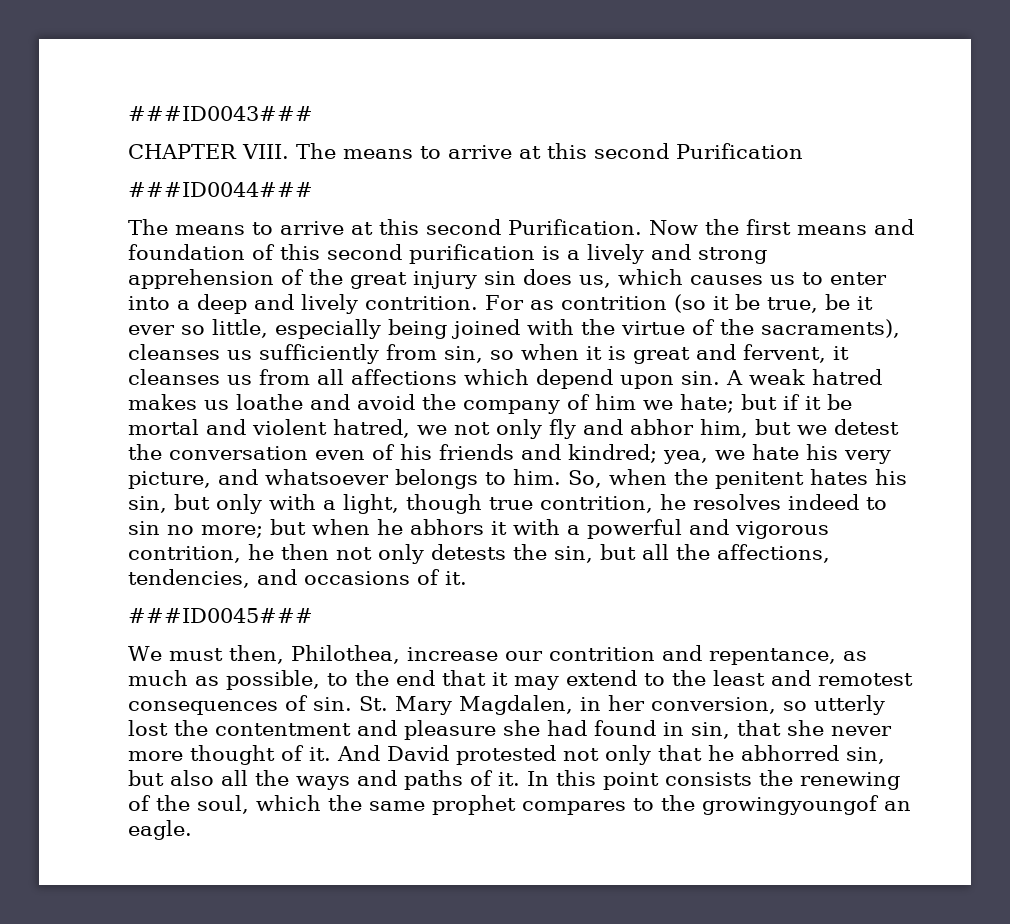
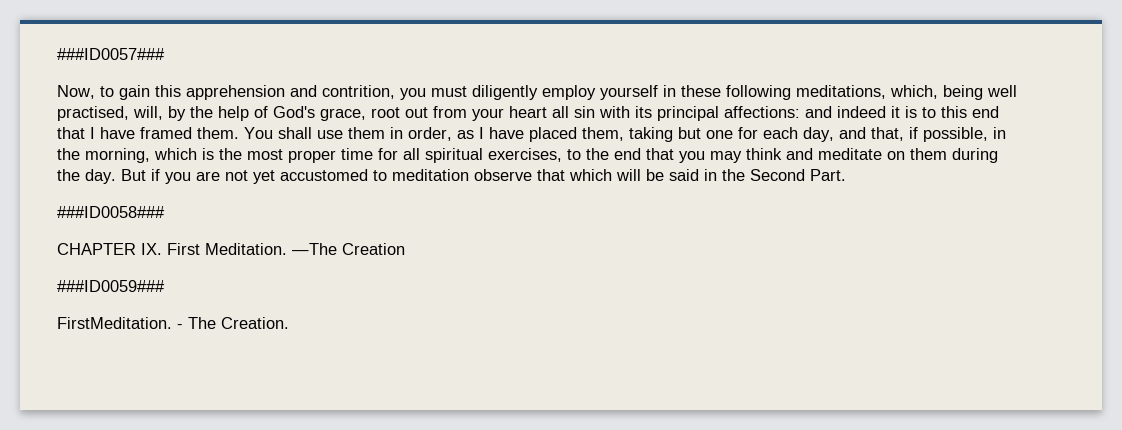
[128,106,313,121] [128,143,803,159] [128,182,313,197] [128,219,914,235] [128,244,767,264] [128,269,887,289] [128,294,873,314] [128,319,900,339] [128,344,849,364] [128,369,882,389] [128,394,852,414] [128,419,899,439] [128,444,891,464] [128,469,907,489] [128,494,887,514] [128,519,829,539] [128,544,830,564] [128,569,467,588] [128,608,313,623] [128,645,867,665] [128,670,913,690] [128,695,885,715] [128,720,892,740] [128,745,885,765] [128,770,900,790] [128,795,911,815] [128,820,192,840] ###ID0043### // CHAPTER VIII. The means to arrive at this second Purification // ###ID0044### // The means to arrive at this second Purification. Now the first means and foundation of this second purification is a lively and strong apprehension of the great injury sin does us, which causes us to enter into a deep and lively contrition. For as contrition (so it be true, be it ever so little, especially being joined with the virtue of the sacraments), cleanses us sufficiently from sin, so when it is great and fervent, it cleanses us from all affections which depend upon sin. A weak hatred makes us loathe and avoid the company of him we hate; but if it be mortal and violent hatred, we not only fly and abhor him, but we detest the conversation even of his friends and kindred; yea, we hate his very picture, and whatsoever belongs to him. So, when the penitent hates his sin, but only with a light, though true contrition, he resolves indeed to sin no more; but when he abhors it with a powerful and vigorous contrition, he then not only detests the sin, but all the affections, tendencies, and occasions of it. // ###ID0045### // We must then, Philothea, increase our contrition and repentance, as much as possible, to the end that it may extend to the least and remotest consequences of sin. St. Mary Magdalen, in her conversion, so utterly lost the contentment and pleasure she had found in sin, that she never more thought of it. And David protested not only that he abhorred sin, but also all the ways and paths of it. In this point consists the renewing of the soul, which the same prophet compares to the growingyoungof an eagle. -> [57,48,165,60] [57,85,1017,100] [57,106,999,121] [57,127,1006,142] [57,148,998,163] [57,169,846,184] [57,206,165,218] [57,243,405,255] [57,280,165,292] [57,317,289,329] ###ID0057### // Now, to gain this apprehension and contrition, you must diligently employ yourself in these following meditations, which, being well practised, will, by the help of God's grace, root out from your heart all sin with its principal affections: and indeed it is to this end that I have framed them. You shall use them in order, as I have placed them, taking but one for each day, and that, if possible, in the morning, which is the most proper time for all spiritual exercises, to the end that you may think and meditate on them during the day. But if you are not yet accustomed to meditation observe that which will be said in the Second Part. // ###ID0058### // CHAPTER IX. First Meditation. —The Creation // ###ID0059### // FirstMeditation. - The Creation.

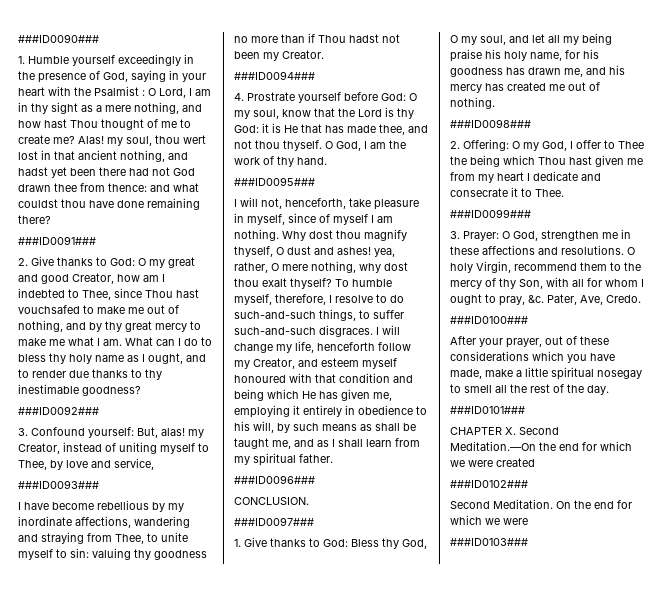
[57,48,165,60] [57,85,1017,100] [57,106,999,121] [57,127,1006,142] [57,148,998,163] [57,169,846,184] [57,206,165,218] [57,243,405,255] [57,280,165,292] [57,317,289,329] ###ID0057### // Now, to gain this apprehension and contrition, you must diligently employ yourself in these following meditations, which, being well practised, will, by the help of God's grace, root out from your heart all sin with its principal affections: and indeed it is to this end that I have framed them. You shall use them in order, as I have placed them, taking but one for each day, and that, if possible, in the morning, which is the most proper time for all spiritual exercises, to the end that you may think and meditate on them during the day. But if you are not yet accustomed to meditation observe that which will be said in the Second Part. // ###ID0058### // CHAPTER IX. First Meditation. —The Creation // ###ID0059### // FirstMeditation. - The Creation. -> [18,34,99,43] [18,54,194,66] [18,70,206,83] [18,86,211,98] [18,102,202,114] [18,119,191,130] [18,135,206,146] [18,150,188,162] [18,167,195,178] [18,183,199,192] [18,198,200,210] [18,215,51,224] [18,236,96,245] [18,256,195,268] [18,273,165,284] [18,288,199,300] [18,305,179,314] [18,320,201,332] [18,337,212,346] [18,353,206,364] [18,369,162,380] [18,384,141,396] [18,406,99,415] [18,427,204,438] [18,442,209,454] [18,458,154,470] [18,480,99,489] [18,500,184,512] [18,516,190,528] [18,532,188,544] [18,548,207,560] [234,33,400,43] [234,50,324,61] [234,71,315,80] [234,92,417,103] [234,107,414,119] [234,123,428,135] [234,140,406,151] [234,156,327,167] [234,177,315,186] [234,197,419,210] [234,213,393,225] [234,229,407,241] [234,246,395,257] [234,261,408,273] [234,278,392,289] [234,294,404,305] [234,309,404,321] [234,325,400,337] [234,341,411,353] [234,358,397,369] [234,373,413,383] [234,389,392,401] [234,405,427,418] [234,421,416,433] [234,438,420,449] [234,453,333,466] [234,475,315,484] [234,497,309,505] [234,517,314,526] [234,537,427,549] [450,33,612,45] [450,49,599,62] [450,65,625,77] [450,82,600,93] [450,97,495,109] [450,119,531,128] [450,139,644,151] [450,155,643,167] [450,171,601,183] [450,187,564,197] [450,209,531,218] [450,229,631,241] [450,245,635,255] [450,261,641,273] [450,277,644,289] [450,294,641,306] [450,316,528,324] [450,336,609,348] [450,351,615,363] [450,367,642,380] [450,384,609,395] [450,406,525,414] [450,427,559,435] [450,441,632,451] [450,458,535,467] [450,480,528,488] [450,499,632,509] [450,515,528,525] [450,538,528,546] ###ID0090### // 1. Humble yourself exceedingly in the presence of God, saying in your heart with the Psalmist : O Lord, I am in thy sight as a mere nothing, and how hast Thou thought of me to create me? Alas! my soul, thou wert lost in that ancient nothing, and hadst yet been there had not God drawn thee from thence: and what couldst thou have done remaining there? // ###ID0091### // 2. Give thanks to God: O my great and good Creator, how am I indebted to Thee, since Thou hast vouchsafed to make me out of nothing, and by thy great mercy to make me what I am. What can I do to bless thy holy name as I ought, and to render due thanks to thy inestimable goodness? // ###ID0092### // 3. Confound yourself: But, alas! my Creator, instead of uniting myself to Thee, by love and service, // ###ID0093### // I have become rebellious by my inordinate affections, wandering and straying from Thee, to unite myself to sin: valuing thy goodness no more than if Thou hadst not been my Creator. // ###ID0094### // 4. Prostrate yourself before God: O my soul, know that the Lord is thy God: it is He that has made thee, and not thou thyself. O God, I am the work of thy hand. // ###ID0095### // I will not, henceforth, take pleasure in myself, since of myself I am nothing. Why dost thou magnify thyself, O dust and ashes! yea, rather, O mere nothing, why dost thou exalt thyself? To humble myself, therefore, I resolve to do such-and-such things, to suffer such-and-such disgraces. I will change my life, henceforth follow my Creator, and esteem myself honoured with that condition and being which He has given me, employing it entirely in obedience to his will, by such means as shall be taught me, and as I shall learn from my spiritual father. // ###ID0096### // CONCLUSION. // ###ID0097### // 1. Give thanks to God: Bless thy God, O my soul, and let all my being praise his holy name, for his goodness has drawn me, and his mercy has created me out of nothing. // ###ID0098### // 2. Offering: O my God, I offer to Thee the being which Thou hast given me from my heart I dedicate and consecrate it to Thee. // ###ID0099### // 3. Prayer: O God, strengthen me in these affections and resolutions. O holy Virgin, recommend them to the mercy of thy Son, with all for whom I ought to pray, &c. Pater, Ave, Credo. // ###ID0100### // After your prayer, out of these considerations which you have made, make a little spiritual nosegay to smell all the rest of the day. // ###ID0101### // CHAPTER X. Second Meditation.—On the end for which we were created // ###ID0102### // Second Meditation. On the end for which we were // ###ID0103###

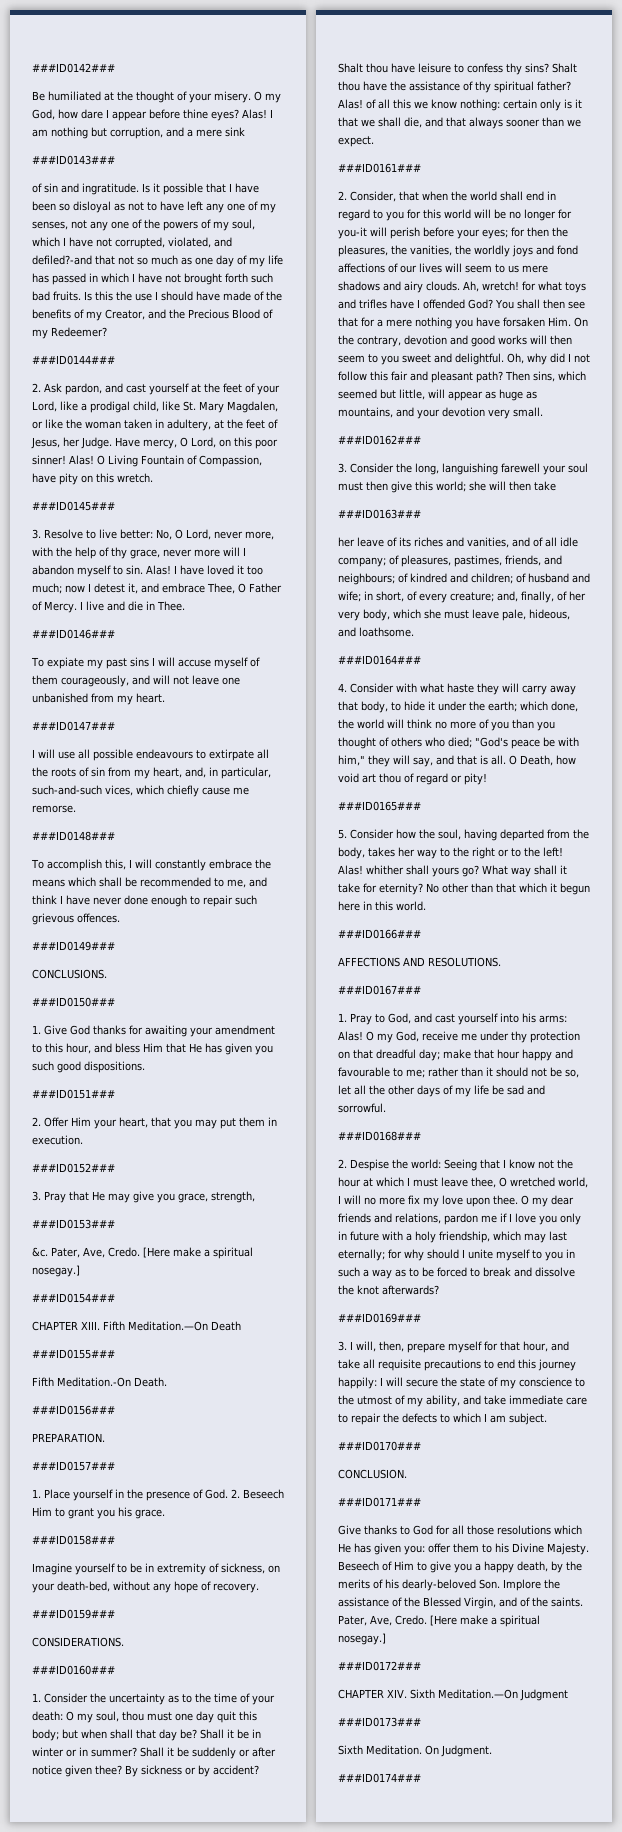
[18,34,99,43] [18,54,194,66] [18,70,206,83] [18,86,211,98] [18,102,202,114] [18,119,191,130] [18,135,206,146] [18,150,188,162] [18,167,195,178] [18,183,199,192] [18,198,200,210] [18,215,51,224] [18,236,96,245] [18,256,195,268] [18,273,165,284] [18,288,199,300] [18,305,179,314] [18,320,201,332] [18,337,212,346] [18,353,206,364] [18,369,162,380] [18,384,141,396] [18,406,99,415] [18,427,204,438] [18,442,209,454] [18,458,154,470] [18,480,99,489] [18,500,184,512] [18,516,190,528] [18,532,188,544] [18,548,207,560] [234,33,400,43] [234,50,324,61] [234,71,315,80] [234,92,417,103] [234,107,414,119] [234,123,428,135] [234,140,406,151] [234,156,327,167] [234,177,315,186] [234,197,419,210] [234,213,393,225] [234,229,407,241] [234,246,395,257] [234,261,408,273] [234,278,392,289] [234,294,404,305] [234,309,404,321] [234,325,400,337] [234,341,411,353] [234,358,397,369] [234,373,413,383] [234,389,392,401] [234,405,427,418] [234,421,416,433] [234,438,420,449] [234,453,333,466] [234,475,315,484] [234,497,309,505] [234,517,314,526] [234,537,427,549] [450,33,612,45] [450,49,599,62] [450,65,625,77] [450,82,600,93] [450,97,495,109] [450,119,531,128] [450,139,644,151] [450,155,643,167] [450,171,601,183] [450,187,564,197] [450,209,531,218] [450,229,631,241] [450,245,635,255] [450,261,641,273] [450,277,644,289] [450,294,641,306] [450,316,528,324] [450,336,609,348] [450,351,615,363] [450,367,642,380] [450,384,609,395] [450,406,525,414] [450,427,559,435] [450,441,632,451] [450,458,535,467] [450,480,528,488] [450,499,632,509] [450,515,528,525] [450,538,528,546] ###ID0090### // 1. Humble yourself exceedingly in the presence of God, saying in your heart with the Psalmist : O Lord, I am in thy sight as a mere nothing, and how hast Thou thought of me to create me? Alas! my soul, thou wert lost in that ancient nothing, and hadst yet been there had not God drawn thee from thence: and what couldst thou have done remaining there? // ###ID0091### // 2. Give thanks to God: O my great and good Creator, how am I indebted to Thee, since Thou hast vouchsafed to make me out of nothing, and by thy great mercy to make me what I am. What can I do to bless thy holy name as I ought, and to render due thanks to thy inestimable goodness? // ###ID0092### // 3. Confound yourself: But, alas! my Creator, instead of uniting myself to Thee, by love and service, // ###ID0093### // I have become rebellious by my inordinate affections, wandering and straying from Thee, to unite myself to sin: valuing thy goodness no more than if Thou hadst not been my Creator. // ###ID0094### // 4. Prostrate yourself before God: O my soul, know that the Lord is thy God: it is He that has made thee, and not thou thyself. O God, I am the work of thy hand. // ###ID0095### // I will not, henceforth, take pleasure in myself, since of myself I am nothing. Why dost thou magnify thyself, O dust and ashes! yea, rather, O mere nothing, why dost thou exalt thyself? To humble myself, therefore, I resolve to do such-and-such things, to suffer such-and-such disgraces. I will change my life, henceforth follow my Creator, and esteem myself honoured with that condition and being which He has given me, employing it entirely in obedience to his will, by such means as shall be taught me, and as I shall learn from my spiritual father. // ###ID0096### // CONCLUSION. // ###ID0097### // 1. Give thanks to God: Bless thy God, O my soul, and let all my being praise his holy name, for his goodness has drawn me, and his mercy has created me out of nothing. // ###ID0098### // 2. Offering: O my God, I offer to Thee the being which Thou hast given me from my heart I dedicate and consecrate it to Thee. // ###ID0099### // 3. Prayer: O God, strengthen me in these affections and resolutions. O holy Virgin, recommend them to the mercy of thy Son, with all for whom I ought to pray, &c. Pater, Ave, Credo. // ###ID0100### // After your prayer, out of these considerations which you have made, make a little spiritual nosegay to smell all the rest of the day. // ###ID0101### // CHAPTER X. Second Meditation.—On the end for which we were created // ###ID0102### // Second Meditation. On the end for which we were // ###ID0103### -> [32,63,115,73] [32,91,281,103] [32,109,273,121] [32,127,245,139] [32,155,115,165] [32,183,259,195] [32,201,276,213] [32,219,255,231] [32,237,232,249] [32,255,283,267] [32,273,273,285] [32,291,282,301] [32,309,273,321] [32,327,107,339] [32,355,115,365] [32,383,280,395] [32,401,278,413] [32,419,278,431] [31,437,278,449] [32,455,262,467] [32,473,153,485] [32,501,115,511] [32,529,274,540] [32,547,246,559] [32,565,263,577] [32,583,282,594] [32,601,185,613] [32,629,115,639] [31,657,260,669] [32,675,240,687] [32,693,165,705] [32,721,115,731] [32,749,269,761] [32,767,271,779] [32,785,249,797] [32,805,76,813] [32,831,115,841] [31,859,271,871] [32,877,267,888] [32,895,257,907] [32,913,120,925] [32,941,115,951] [32,969,107,979] [32,997,115,1007] [32,1025,275,1037] [32,1043,273,1055] [32,1061,145,1073] [32,1089,115,1099] [32,1117,277,1129] [32,1135,83,1145] [32,1163,115,1173] [32,1191,255,1203] [32,1219,115,1229] [32,1247,253,1259] [32,1265,80,1277] [32,1293,115,1303] [32,1321,241,1331] [32,1349,115,1359] [32,1377,167,1387] [32,1405,115,1415] [32,1433,105,1443] [32,1461,115,1471] [32,1489,284,1501] [32,1507,165,1519] [32,1535,115,1545] [32,1563,280,1575] [32,1581,259,1593] [32,1609,115,1619] [32,1637,124,1647] [32,1665,115,1675] [32,1693,275,1705] [32,1711,257,1723] [32,1729,261,1741] [32,1747,276,1759] [32,1765,259,1777] [338,63,577,75] [338,81,571,93] [338,99,582,111] [338,117,581,129] [338,136,374,147] [338,163,421,173] [338,191,556,202] [338,209,572,221] [338,227,568,239] [338,245,578,257] [338,263,548,273] [338,281,586,293] [338,299,585,309] [338,317,588,329] [338,335,572,347] [338,353,590,365] [338,371,586,383] [338,389,537,401] [338,407,543,419] [338,435,421,445] [338,463,588,475] [338,481,556,493] [338,509,421,519] [338,537,578,548] [338,555,562,567] [338,573,590,585] [338,591,586,603] [338,609,570,621] [338,627,414,637] [338,655,421,665] [338,683,576,695] [338,701,578,713] [338,719,555,731] [338,737,579,749] [338,755,576,767] [338,773,487,785] [338,801,421,811] [338,829,589,841] [338,847,563,859] [338,865,567,877] [338,883,590,895] [338,901,426,911] [338,929,421,939] [338,957,501,967] [338,985,421,995] [338,1013,567,1025] [338,1031,580,1043] [338,1049,573,1061] [338,1067,579,1078] [338,1085,545,1097] [338,1103,386,1113] [338,1131,421,1141] [338,1159,573,1171] [338,1177,588,1188] [338,1195,574,1207] [338,1213,581,1225] [338,1231,567,1243] [338,1249,575,1261] [338,1267,575,1279] [338,1285,439,1295] [338,1313,421,1323] [338,1341,569,1353] [338,1359,576,1371] [338,1377,585,1389] [338,1395,587,1407] [338,1413,547,1425] [338,1441,421,1451] [338,1469,407,1479] [338,1497,421,1507] [338,1525,582,1535] [338,1543,589,1555] [338,1561,582,1573] [338,1579,560,1591] [338,1597,583,1609] [338,1615,540,1627] [338,1633,386,1645] [338,1661,421,1671] [338,1689,568,1701] [338,1717,421,1727] [338,1745,492,1757] [338,1773,421,1783] ###ID0142### // Be humiliated at the thought of your misery. O my God, how dare I appear before thine eyes? Alas! I am nothing but corruption, and a mere sink // ###ID0143### // of sin and ingratitude. Is it possible that I have been so disloyal as not to have left any one of my senses, not any one of the powers of my soul, which I have not corrupted, violated, and defiled?-and that not so much as one day of my life has passed in which I have not brought forth such bad fruits. Is this the use I should have made of the benefits of my Creator, and the Precious Blood of my Redeemer? // ###ID0144### // 2. Ask pardon, and cast yourself at the feet of your Lord, like a prodigal child, like St. Mary Magdalen, or like the woman taken in adultery, at the feet of Jesus, her Judge. Have mercy, O Lord, on this poor sinner! Alas! O Living Fountain of Compassion, have pity on this wretch. // ###ID0145### // 3. Resolve to live better: No, O Lord, never more, with the help of thy grace, never more will I abandon myself to sin. Alas! I have loved it too much; now I detest it, and embrace Thee, O Father of Mercy. I live and die in Thee. // ###ID0146### // To expiate my past sins I will accuse myself of them courageously, and will not leave one unbanished from my heart. // ###ID0147### // I will use all possible endeavours to extirpate all the roots of sin from my heart, and, in particular, such-and-such vices, which chiefly cause me remorse. // ###ID0148### // To accomplish this, I will constantly embrace the means which shall be recommended to me, and think I have never done enough to repair such grievous offences. // ###ID0149### // CONCLUSIONS. // ###ID0150### // 1. Give God thanks for awaiting your amendment to this hour, and bless Him that He has given you such good dispositions. // ###ID0151### // 2. Offer Him your heart, that you may put them in execution. // ###ID0152### // 3. Pray that He may give you grace, strength, // ###ID0153### // &c. Pater, Ave, Credo. [Here make a spiritual nosegay.] // ###ID0154### // CHAPTER XIII. Fifth Meditation.—On Death // ###ID0155### // Fifth Meditation.-On Death. // ###ID0156### // PREPARATION. // ###ID0157### // 1. Place yourself in the presence of God. 2. Beseech Him to grant you his grace. // ###ID0158### // Imagine yourself to be in extremity of sickness, on your death-bed, without any hope of recovery. // ###ID0159### // CONSIDERATIONS. // ###ID0160### // 1. Consider the uncertainty as to the time of your death: O my soul, thou must one day quit this body; but when shall that day be? Shall it be in winter or in summer? Shall it be suddenly or after notice given thee? By sickness or by accident? Shalt thou have leisure to confess thy sins? Shalt thou have the assistance of thy spiritual father? Alas! of all this we know nothing: certain only is it that we shall die, and that always sooner than we expect. // ###ID0161### // 2. Consider, that when the world shall end in regard to you for this world will be no longer for you-it will perish before your eyes; for then the pleasures, the vanities, the worldly joys and fond affections of our lives will seem to us mere shadows and airy clouds. Ah, wretch! for what toys and trifles have I offended God? You shall then see that for a mere nothing you have forsaken Him. On the contrary, devotion and good works will then seem to you sweet and delightful. Oh, why did I not follow this fair and pleasant path? Then sins, which seemed but little, will appear as huge as mountains, and your devotion very small. // ###ID0162### // 3. Consider the long, languishing farewell your soul must then give this world; she will then take // ###ID0163### // her leave of its riches and vanities, and of all idle company; of pleasures, pastimes, friends, and neighbours; of kindred and children; of husband and wife; in short, of every creature; and, finally, of her very body, which she must leave pale, hideous, and loathsome. // ###ID0164### // 4. Consider with what haste they will carry away that body, to hide it under the earth; which done, the world will think no more of you than you thought of others who died; "God's peace be with him," they will say, and that is all. O Death, how void art thou of regard or pity! // ###ID0165### // 5. Consider how the soul, having departed from the body, takes her way to the right or to the left! Alas! whither shall yours go? What way shall it take for eternity? No other than that which it begun here in this world. // ###ID0166### // AFFECTIONS AND RESOLUTIONS. // ###ID0167### // 1. Pray to God, and cast yourself into his arms: Alas! O my God, receive me under thy protection on that dreadful day; make that hour happy and favourable to me; rather than it should not be so, let all the other days of my life be sad and sorrowful. // ###ID0168### // 2. Despise the world: Seeing that I know not the hour at which I must leave thee, O wretched world, I will no more fix my love upon thee. O my dear friends and relations, pardon me if I love you only in future with a holy friendship, which may last eternally; for why should I unite myself to you in such a way as to be forced to break and dissolve the knot afterwards? // ###ID0169### // 3. I will, then, prepare myself for that hour, and take all requisite precautions to end this journey happily: I will secure the state of my conscience to the utmost of my ability, and take immediate care to repair the defects to which I am subject. // ###ID0170### // CONCLUSION. // ###ID0171### // Give thanks to God for all those resolutions which He has given you: offer them to his Divine Majesty. Beseech of Him to give you a happy death, by the merits of his dearly-beloved Son. Implore the assistance of the Blessed Virgin, and of the saints. Pater, Ave, Credo. [Here make a spiritual nosegay.] // ###ID0172### // CHAPTER XIV. Sixth Meditation.—On Judgment // ###ID0173### // Sixth Meditation. On Judgment. // ###ID0174###

